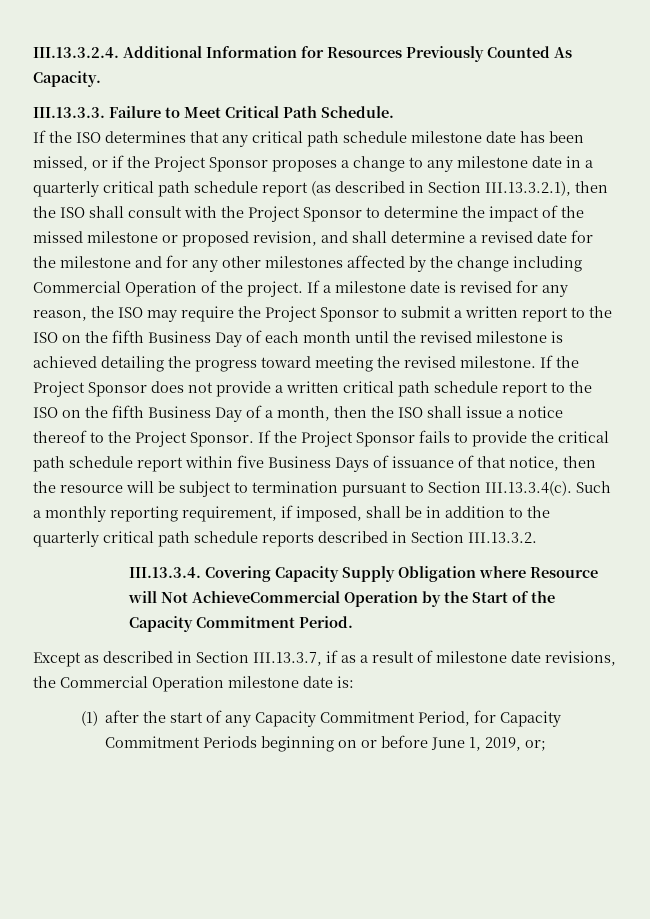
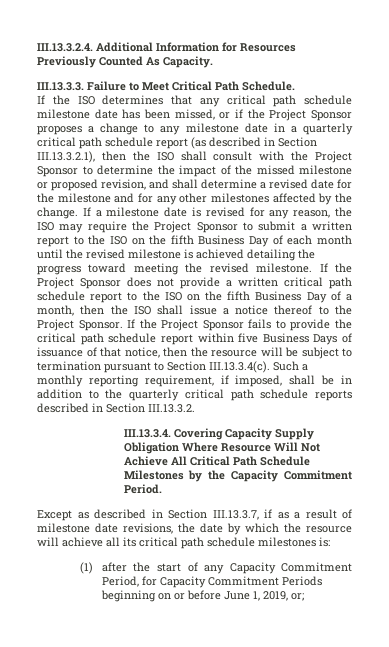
[457,256,582,272] [33,280,303,297] change including Commercial Operation of the project. -> [37,207,78,219] change.
[478,566,598,578] [127,591,529,607] where Resource will Not AchieveCommercial Operation by the Start of -> [181,442,320,452] [123,456,310,466] [123,470,203,482] Where Resource Will Not Achieve All Critical Path Schedule Milestones by
[60,676,333,692] Commercial Operation milestone date -> [200,523,352,535] [37,537,316,549] date by which the resource will achieve all its critical path schedule milestones

